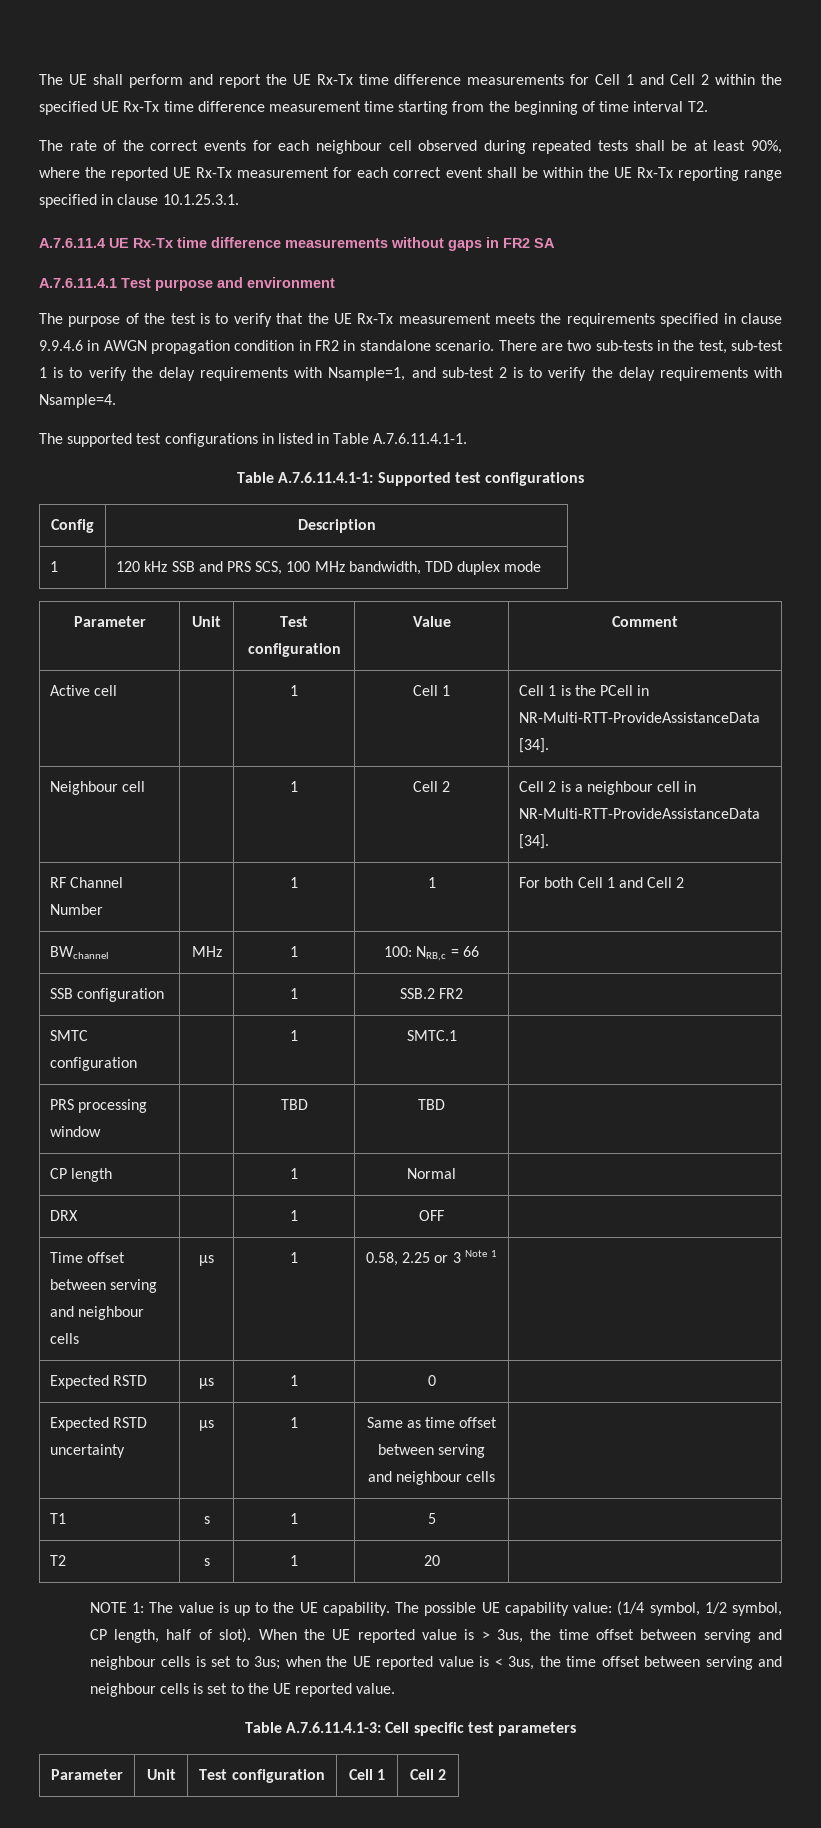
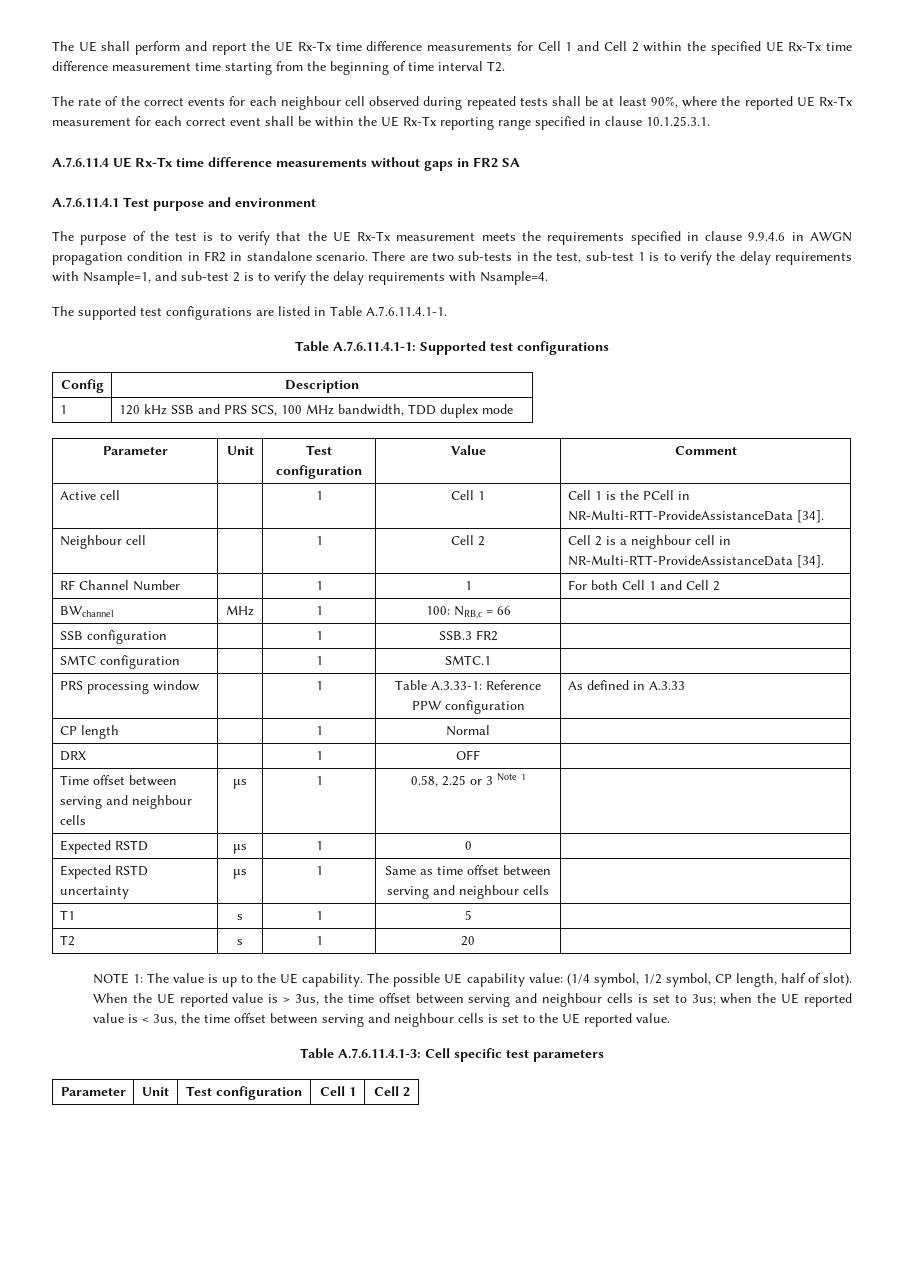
[261,433,274,444] in -> [256,310,274,316] are
[399,988,435,999] SSB.2 -> [438,631,472,640] SSB.3
[280,1099,308,1110] [418,1099,445,1110] TBD | TBD | -> [315,681,323,690] [395,680,541,690] [411,700,525,714] [567,680,685,690] 1 | Table A.3.33-1: Reference PPW configuration | As defined in A.3.33

